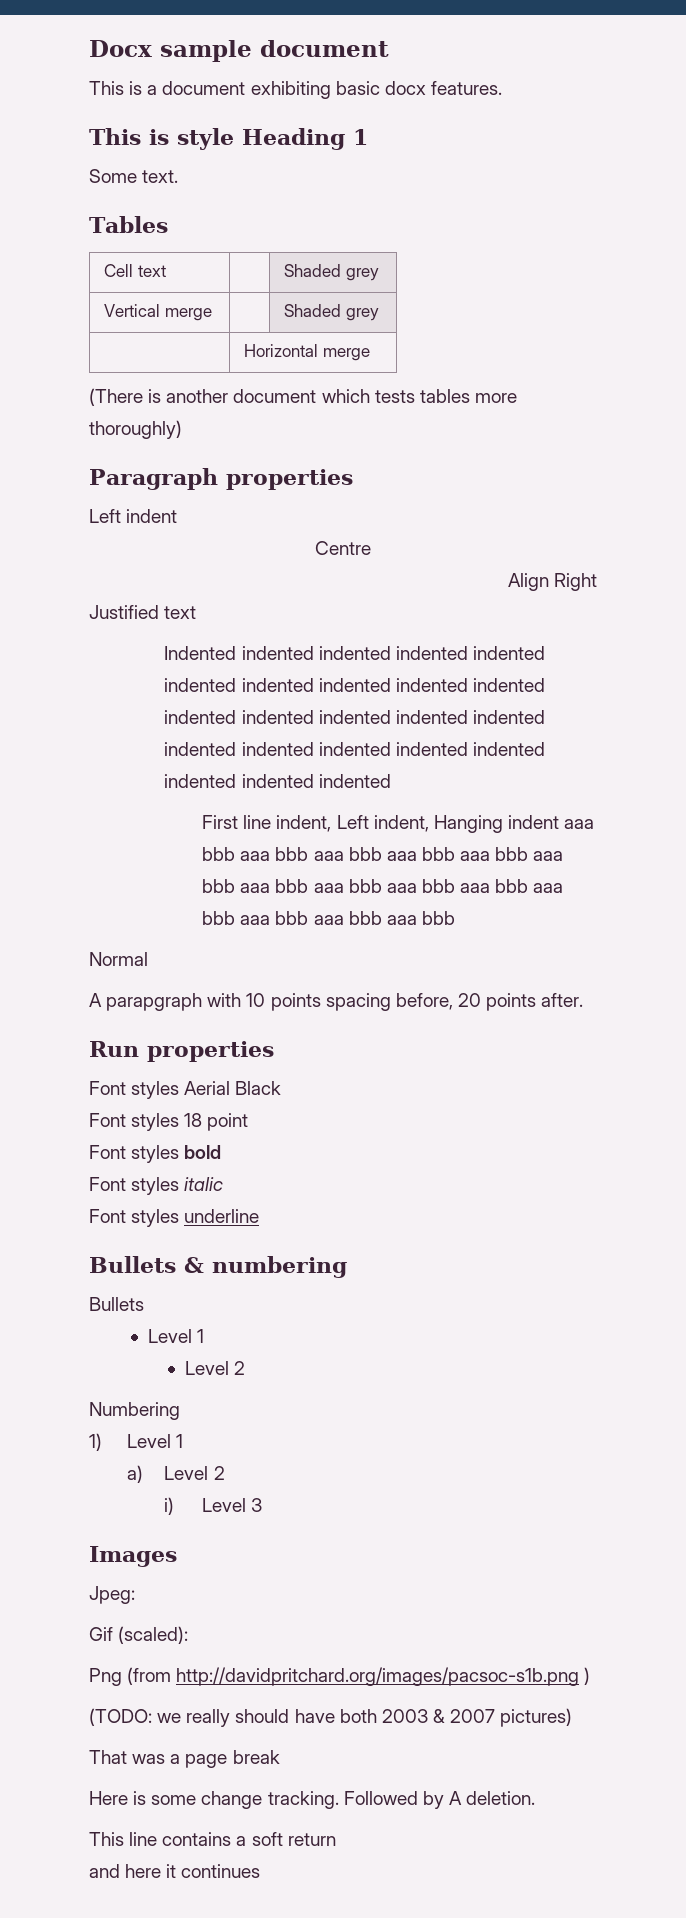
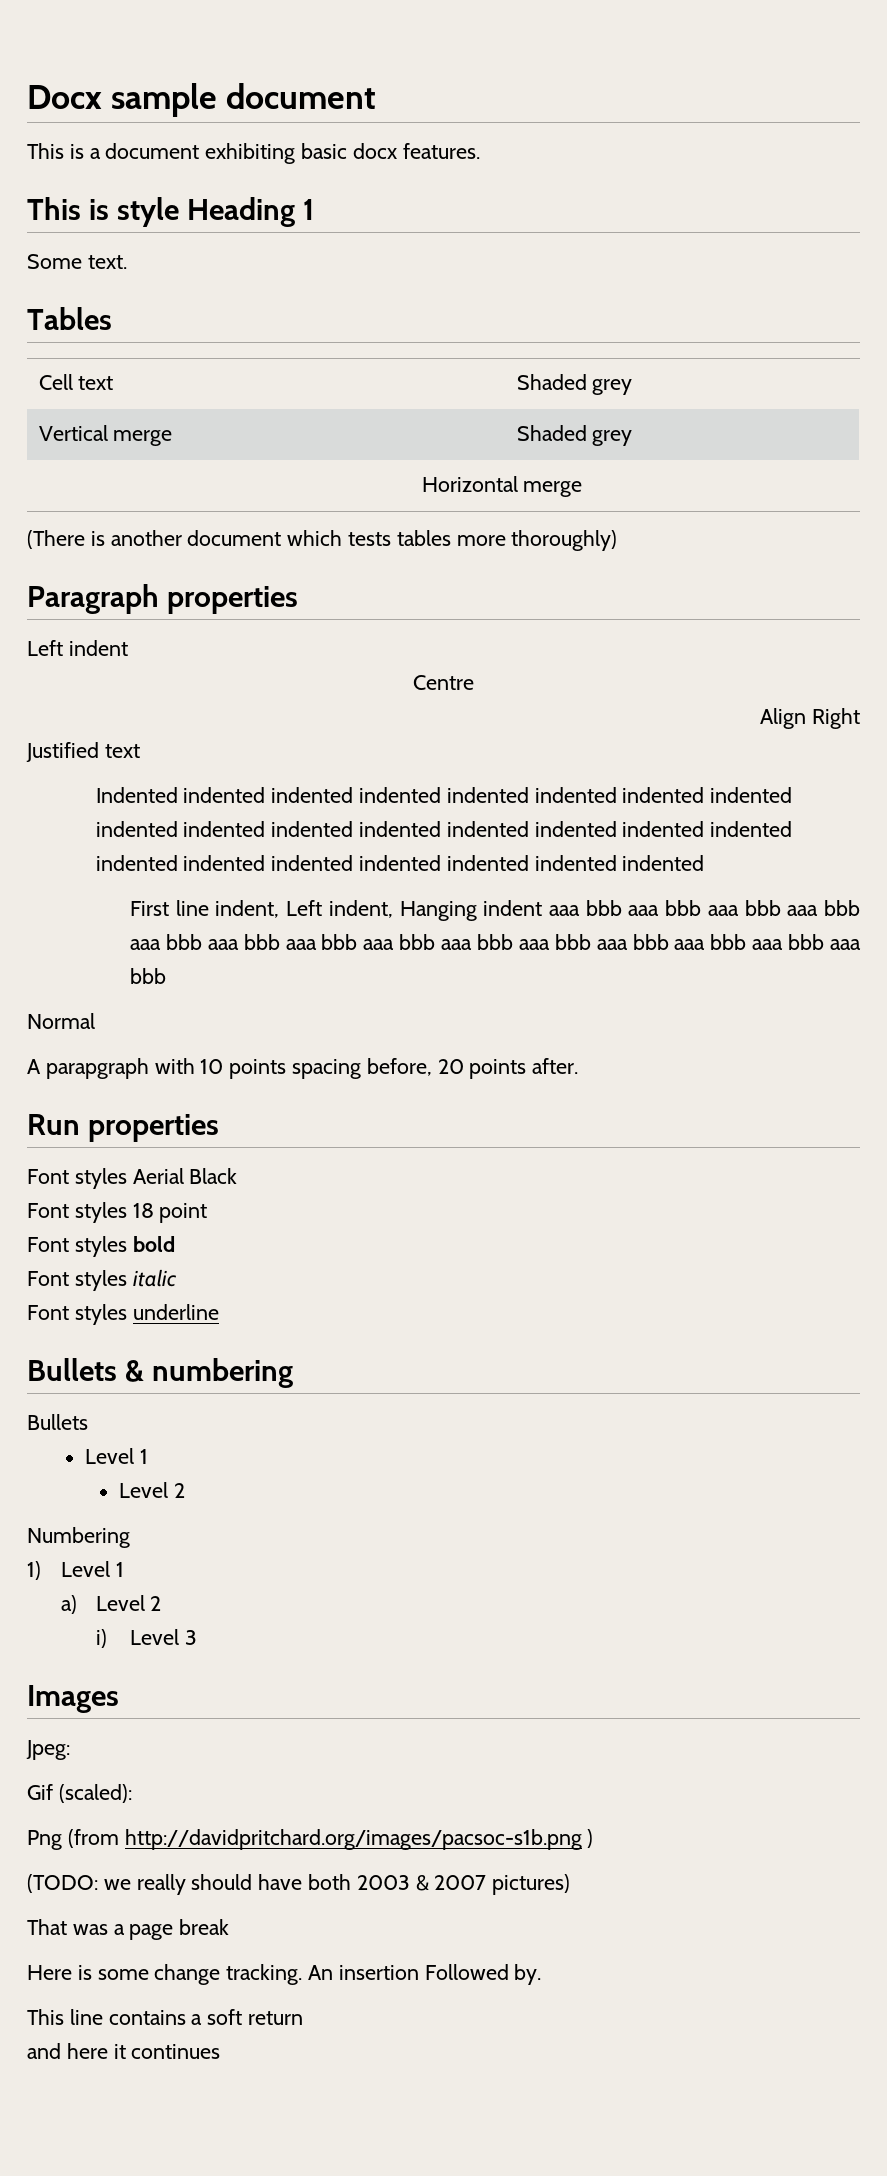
[343,1791,536,1809] Followed by A deletion. -> [308,1964,542,1985] An insertion Followed by.

